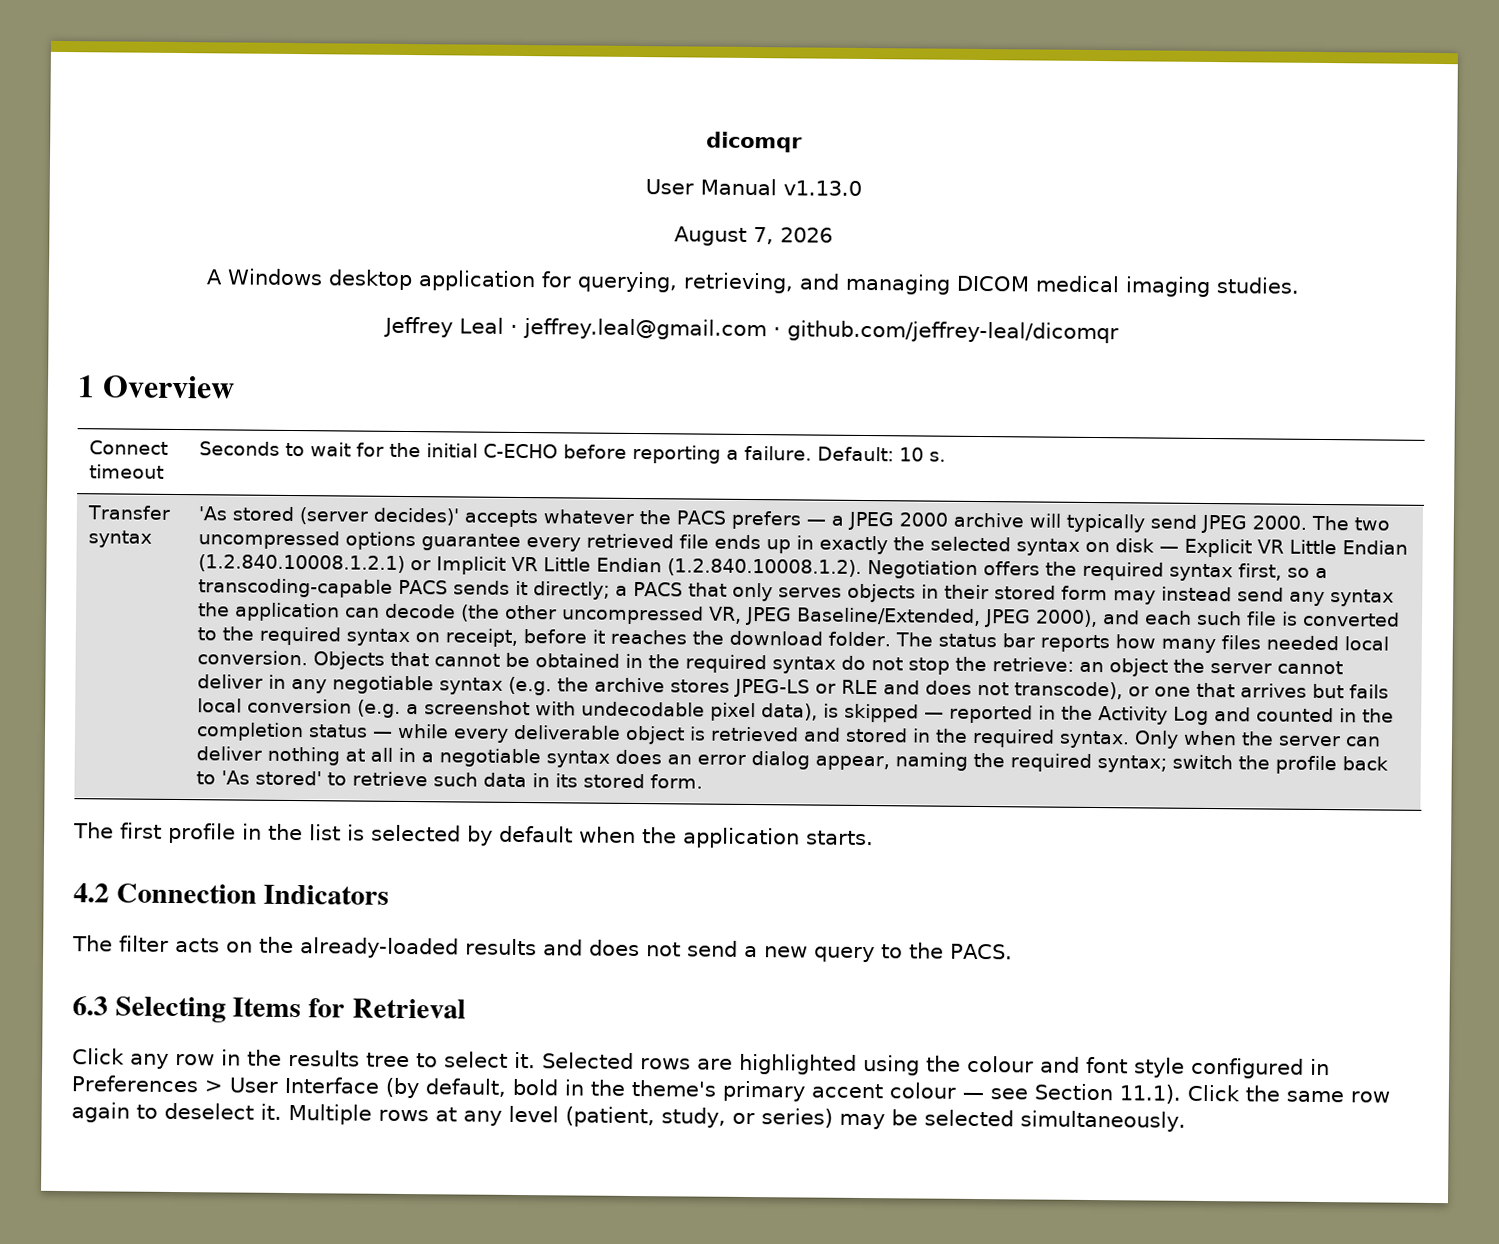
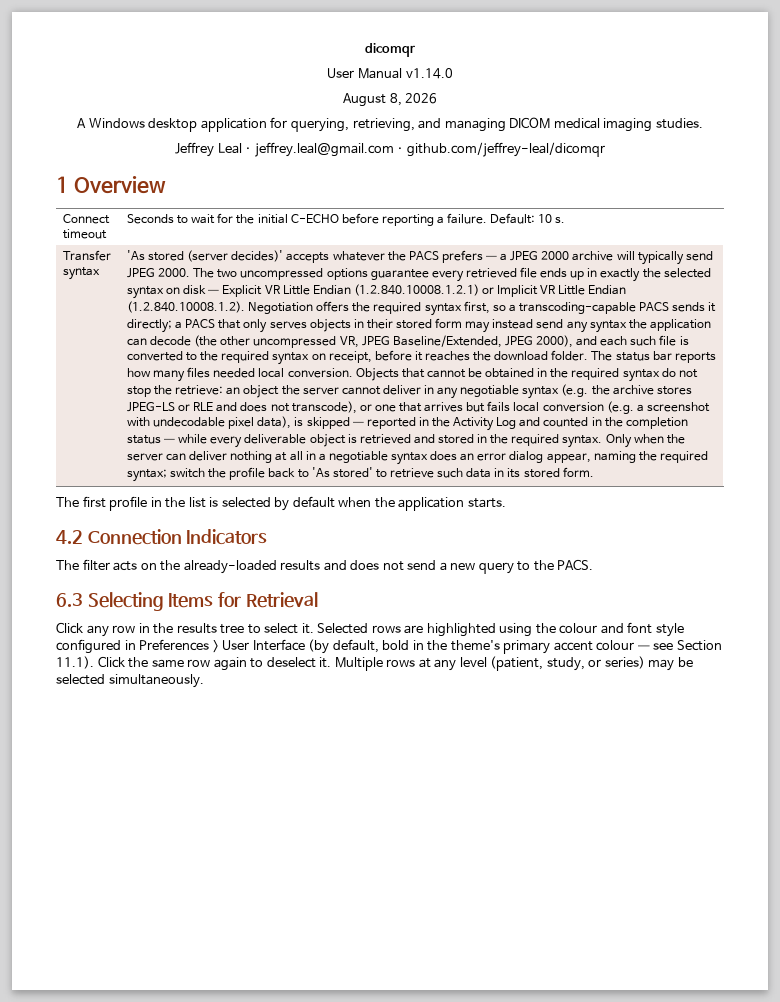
[782,180,862,196] v1.13.0 -> [405,68,453,79] v1.14.0
[752,227,774,245] 7, -> [389,93,402,106] 8,

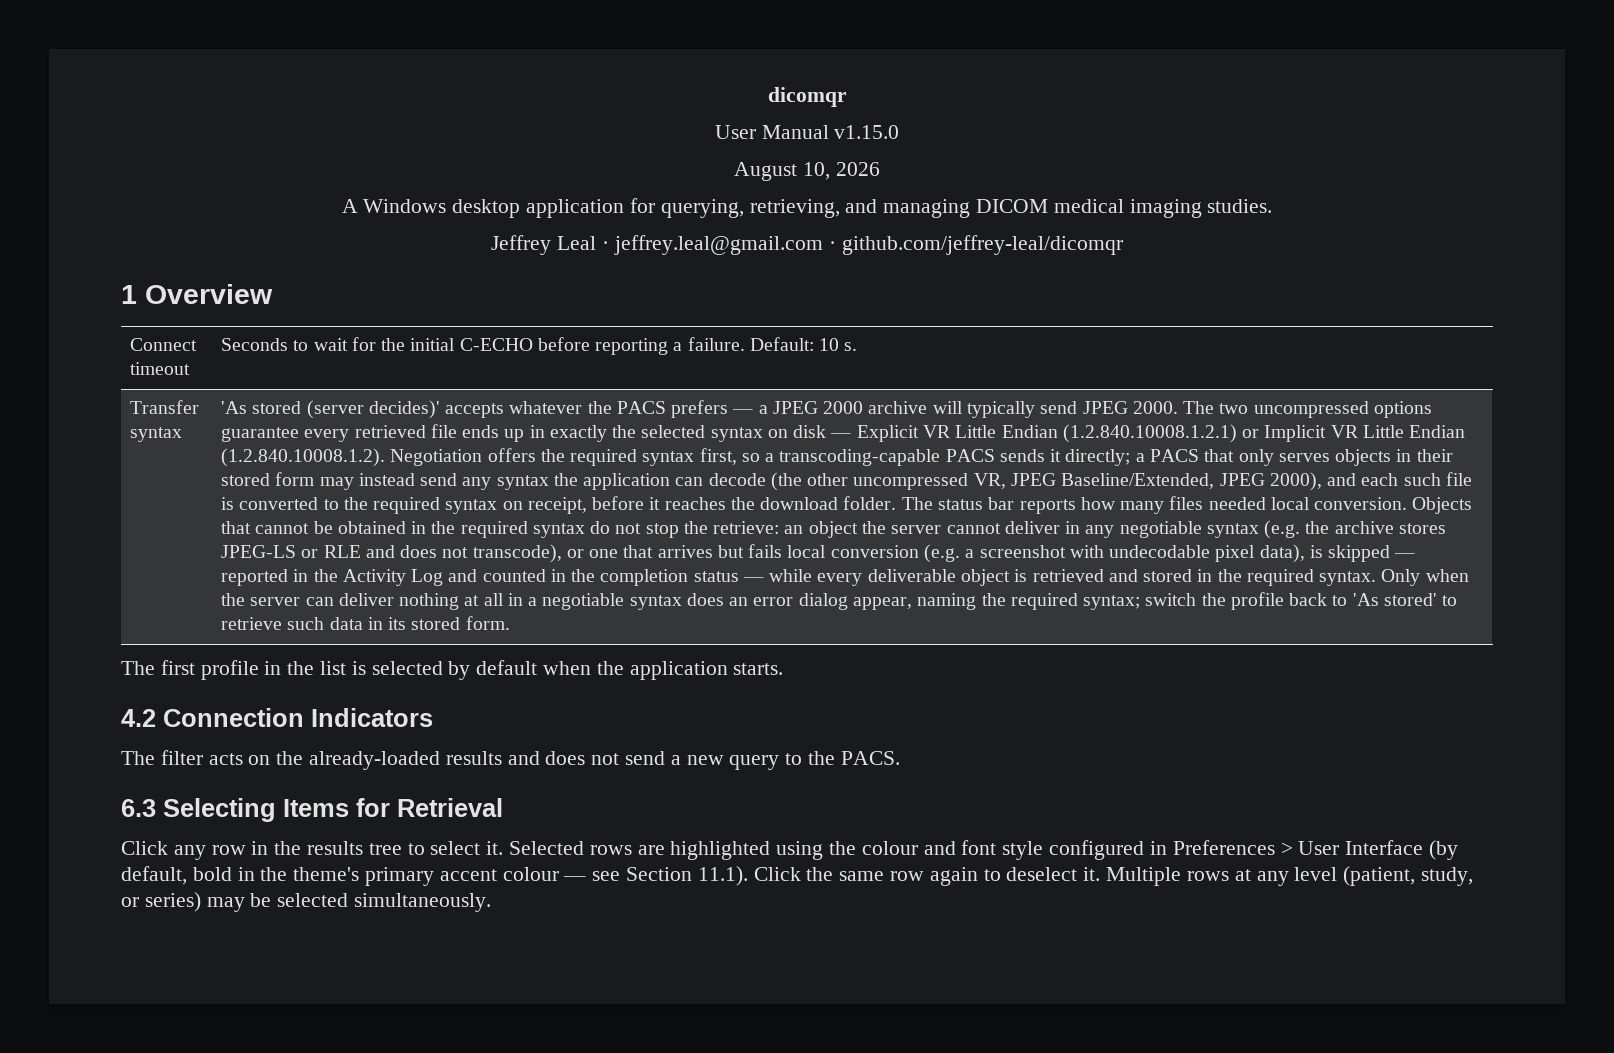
[405,68,453,79] v1.14.0 -> [834,125,900,139] v1.15.0
[389,93,402,106] 8, -> [802,162,830,180] 10,

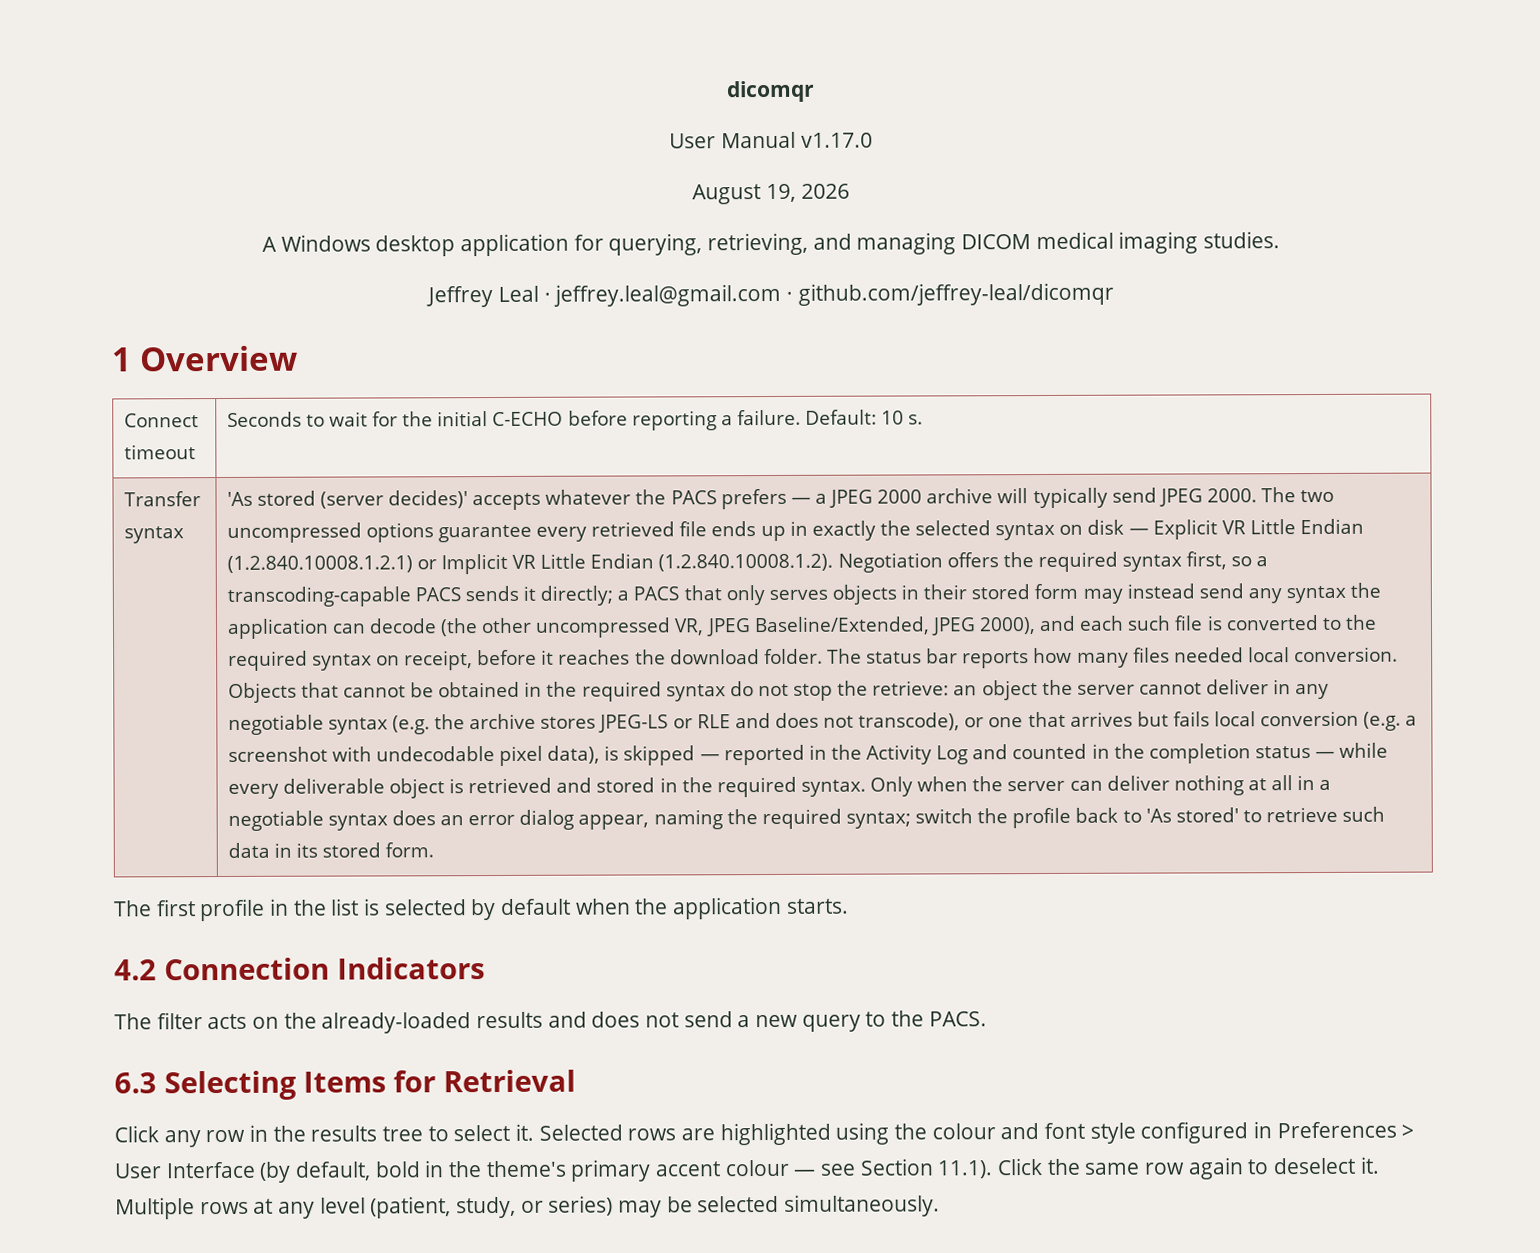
[834,125,900,139] v1.15.0 -> [800,132,873,148] v1.17.0
[802,162,830,180] 10, -> [766,183,796,203] 19,

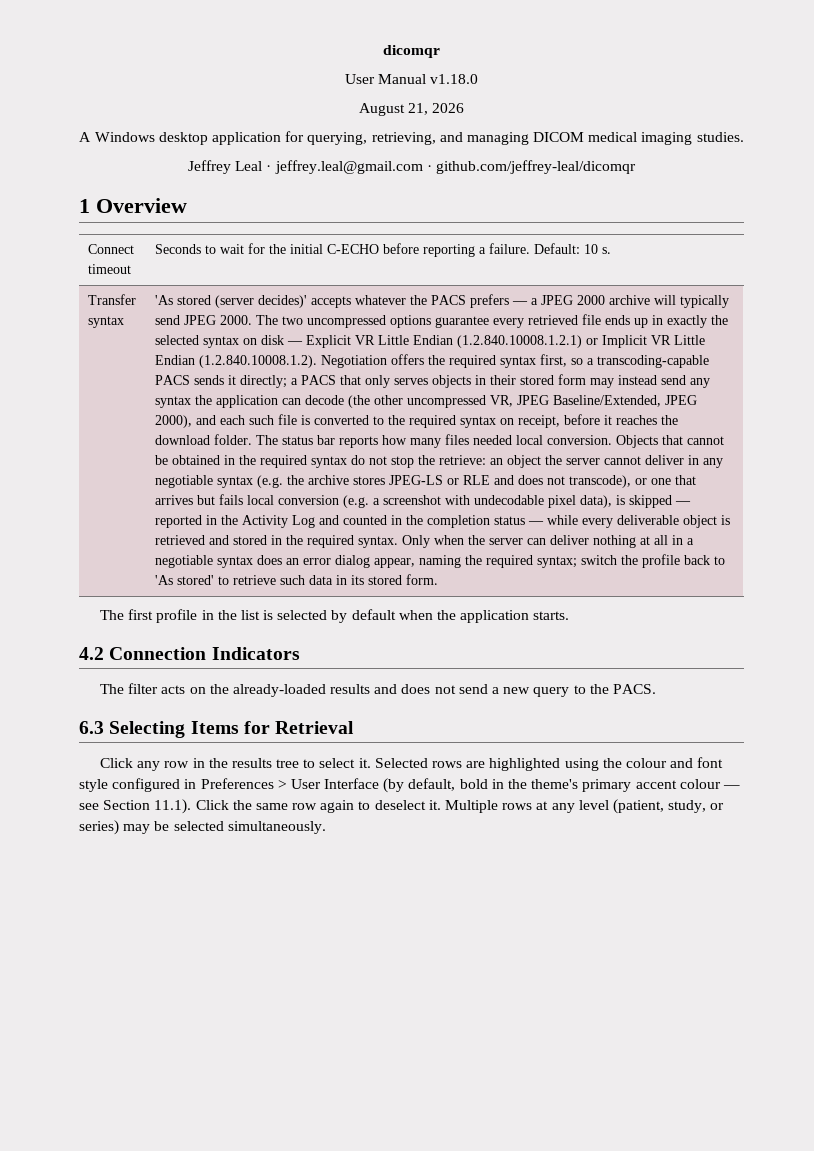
[800,132,873,148] v1.17.0 -> [430,74,479,84] v1.18.0
[766,183,796,203] 19, -> [408,103,428,115] 21,

